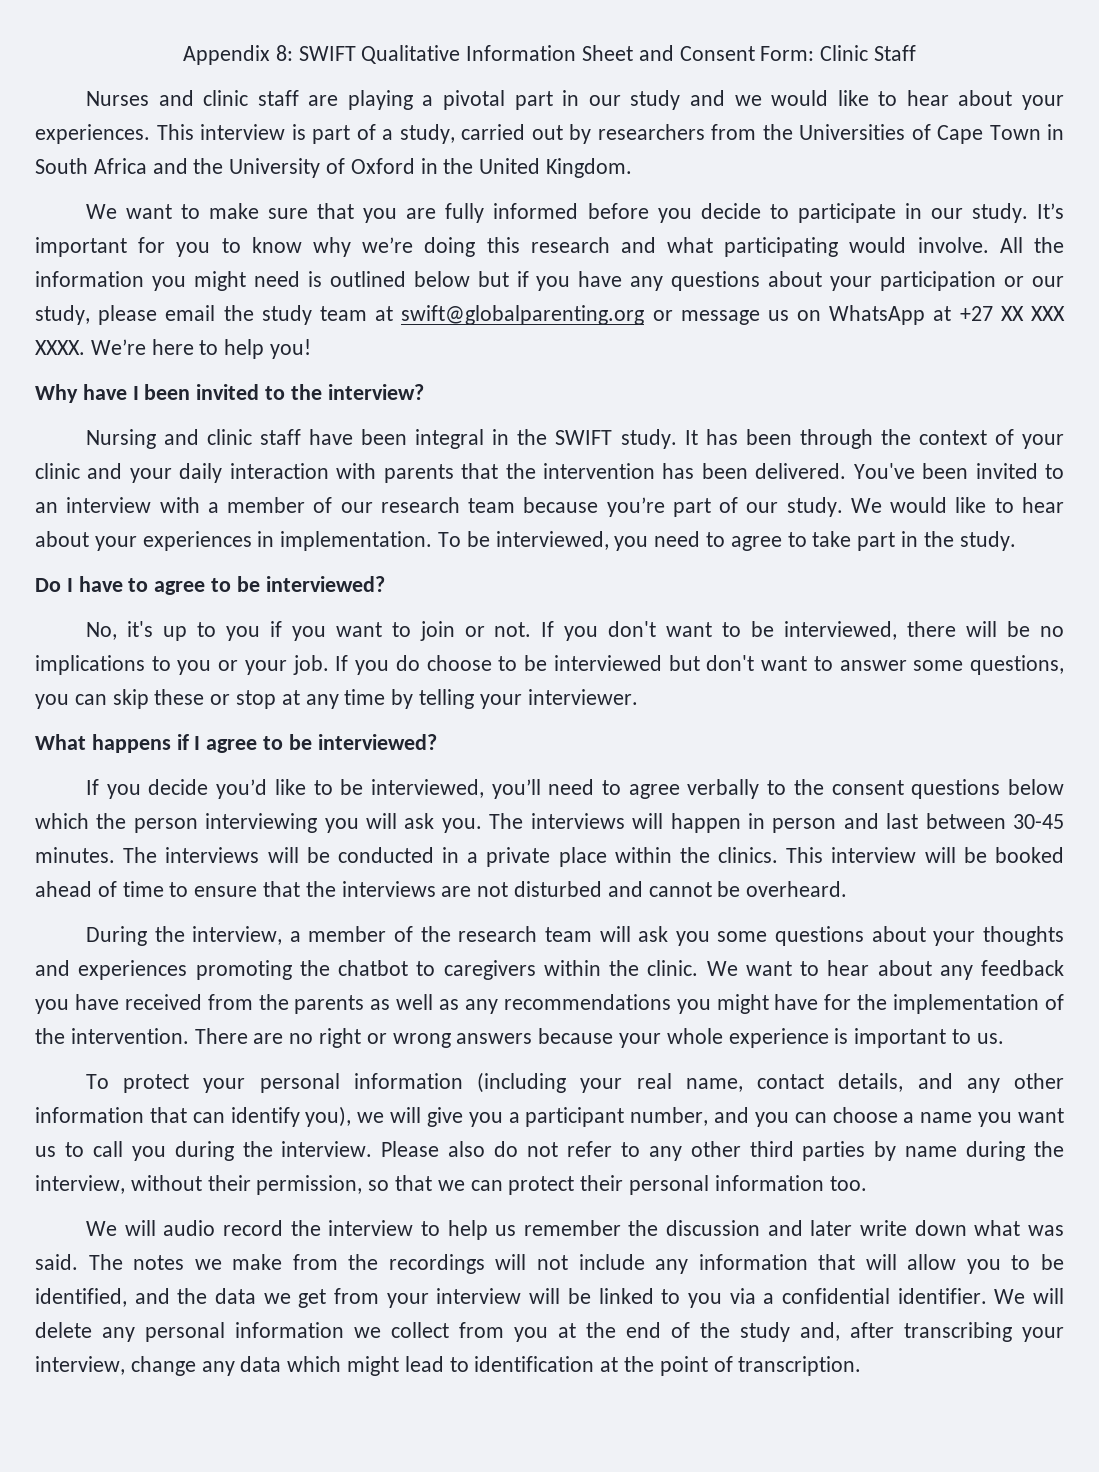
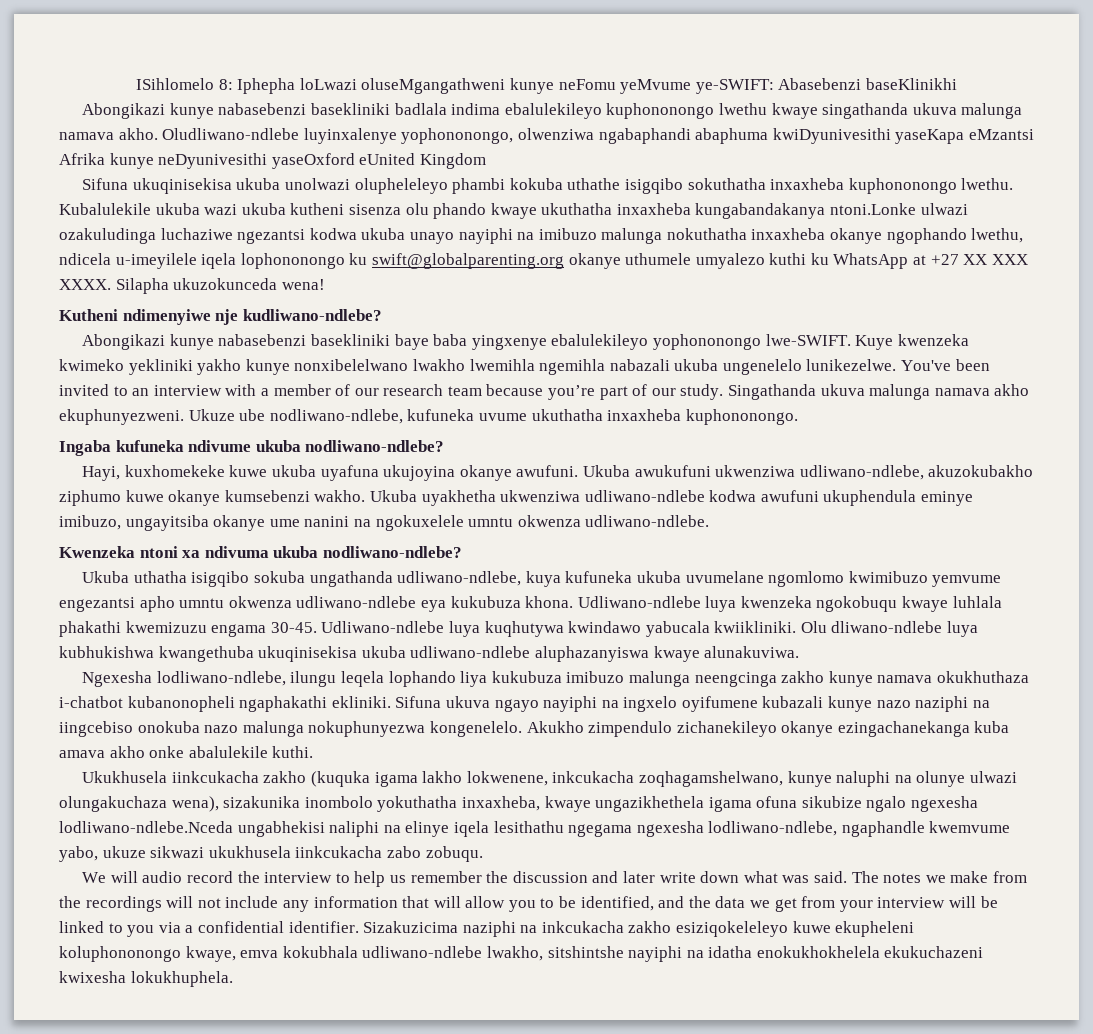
[182,45,917,65] [85,90,1065,110] [35,124,1064,144] [35,158,633,178] [85,203,1064,223] [35,237,1064,257] [35,271,1065,291] [35,305,822,325] Appendix 8: SWIFT Qualitative Information Sheet and Consent Form: Clinic Staff // Nurses and clinic staff are playing a pivotal part in our study and we would like to hear about your experiences. This interview is part of a study, carried out by researchers from the Universities of Cape Town in South Africa and the University of Oxford in the United Kingdom. // We want to make sure that you are fully informed before you decide to participate in our study. It’s important for you to know why we’re doing this research and what participating would involve. All the information you might need is outlined below but if you have any questions about your participation or our study, please email the study team at swift@globalparenting.org or message us on -> [136,78,957,94] [82,103,1023,119] [59,128,1034,144] [59,153,486,169] [82,178,1014,194] [59,203,968,219] [59,228,1024,244] [59,253,829,269] ISihlomelo 8: Iphepha loLwazi oluseMgangathweni kunye neFomu yeMvume ye-SWIFT: Abasebenzi baseKlinikhi // Abongikazi kunye nabasebenzi basekliniki badlala indima ebalulekileyo kuphononongo lwethu kwaye singathanda ukuva malunga namava akho. Oludliwano-ndlebe luyinxalenye yophononongo, olwenziwa ngabaphandi abaphuma kwiDyunivesithi yaseKapa eMzantsi Afrika kunye neDyunivesithi yaseOxford eUnited Kingdom // Sifuna ukuqinisekisa ukuba unolwazi olupheleleyo phambi kokuba uthathe isigqibo sokuthatha inxaxheba kuphononongo lwethu. Kubalulekile ukuba wazi ukuba kutheni sisenza olu phando kwaye ukuthatha inxaxheba kungabandakanya ntoni.Lonke ulwazi ozakuludinga luchaziwe ngezantsi kodwa ukuba unayo nayiphi na imibuzo malunga nokuthatha inxaxheba okanye ngophando lwethu, ndicela u-imeyilele iqela lophononongo ku swift@globalparenting.org okanye uthumele umyalezo kuthi ku
[90,339,312,359] [35,384,424,403] [85,429,1064,449] [35,463,847,483] We’re here to help you! // Why have I been invited to the interview? // Nursing and clinic staff have been integral in the SWIFT study. It has been through the context of your clinic and your daily interaction with parents that the intervention has been delivered. -> [115,278,325,294] [59,309,382,325] [82,334,969,350] [59,359,897,375] Silapha ukuzokunceda wena! // Kutheni ndimenyiwe nje kudliwano-ndlebe? // Abongikazi kunye nabasebenzi basekliniki baye baba yingxenye ebalulekileyo yophononongo lwe-SWIFT. Kuye kwenzeka kwimeko yekliniki yakho kunye nonxibelelwano lwakho lwemihla ngemihla nabazali ukuba ungenelelo lunikezelwe.
[850,497,1065,513] [35,531,1016,551] [35,576,385,595] [85,621,1064,641] [35,655,1064,675] [35,689,638,709] [35,734,437,753] [85,779,1065,799] [35,813,1064,833] [35,847,1064,867] [35,881,848,897] [85,926,1064,946] [35,960,1064,980] [35,994,1064,1014] [35,1028,1004,1048] [85,1072,1064,1093] [35,1106,1065,1127] [35,1141,1064,1161] [35,1175,867,1195] We would like to hear about your experiences in implementation. To be interviewed, you need to agree to take part in the study. // Do I have to agree to be interviewed? // No, it's up to you if you want to join or not. If you don't want to be interviewed, there will be no implications to you or your job. If you do choose to be interviewed but don't want to answer some questions, you can skip these or stop at any time by telling your interviewer. // What happens if I agree to be interviewed? // If you decide you’d like to be interviewed, you’ll need to agree verbally to the consent questions below which the person interviewing you will ask you. The interviews will happen in person and last between 30-45 minutes. The interviews will be conducted in a private place within the clinics. This interview will be booked ahead of time to ensure that the interviews are not disturbed and cannot be overheard. // During the interview, a member of the research team will ask you some questions about your thoughts and experiences promoting the chatbot to caregivers within the clinic. We want to hear about any feedback you have received from the parents as well as any recommendations you might have for the implementation of the intervention. There are no right or wrong answers because your whole experience is important to us. // To protect your personal information (including your real name, contact details, and any other information that can identify you), we will give you a participant number, and you can choose a name you want us to call you during the interview. Please also do not refer to any other third parties by name during the interview, without their permission, so that we can protect their personal information too. -> [728,384,1030,400] [59,409,798,425] [59,440,445,456] [82,465,1034,481] [59,490,974,506] [59,515,710,531] [59,546,462,558] [82,571,1002,587] [59,596,1002,612] [59,621,979,637] [59,646,800,662] [82,671,1029,687] [59,696,990,712] [59,721,1010,737] [59,746,314,758] [82,771,1017,787] [59,796,979,812] [59,821,1011,837] [59,846,483,862] Singathanda ukuva malunga namava akho ekuphunyezweni. Ukuze ube nodliwano-ndlebe, kufuneka uvume ukuthatha inxaxheba kuphononongo. // Ingaba kufuneka ndivume ukuba nodliwano-ndlebe? // Hayi, kuxhomekeke kuwe ukuba uyafuna ukujoyina okanye awufuni. Ukuba awukufuni ukwenziwa udliwano-ndlebe, akuzokubakho ziphumo kuwe okanye kumsebenzi wakho. Ukuba uyakhetha ukwenziwa udliwano-ndlebe kodwa awufuni ukuphendula eminye imibuzo, ungayitsiba okanye ume nanini na ngokuxelele umntu okwenza udliwano-ndlebe. // Kwenzeka ntoni xa ndivuma ukuba nodliwano-ndlebe? // Ukuba uthatha isigqibo sokuba ungathanda udliwano-ndlebe, kuya kufuneka ukuba uvumelane ngomlomo kwimibuzo yemvume engezantsi apho umntu okwenza udliwano-ndlebe eya kukubuza khona. Udliwano-ndlebe luya kwenzeka ngokobuqu kwaye luhlala phakathi kwemizuzu engama 30-45. Udliwano-ndlebe luya kuqhutywa kwindawo yabucala kwiikliniki. Olu dliwano-ndlebe luya kubhukishwa kwangethuba ukuqinisekisa ukuba udliwano-ndlebe aluphazanyiswa kwaye alunakuviwa. // Ngexesha lodliwano-ndlebe, ilungu leqela lophando liya kukubuza imibuzo malunga neengcinga zakho kunye namava okukhuthaza i-chatbot kubanonopheli ngaphakathi ekliniki. Sifuna ukuva ngayo nayiphi na ingxelo oyifumene kubazali kunye nazo naziphi na iingcebiso onokuba nazo malunga nokuphunyezwa kongenelelo. Akukho zimpendulo zichanekileyo okanye ezingachanekanga kuba amava akho onke abalulekile kuthi. // Ukukhusela iinkcukacha zakho (kuquka igama lakho lokwenene, inkcukacha zoqhagamshelwano, kunye naluphi na olunye ulwazi olungakuchaza wena), sizakunika inombolo yokuthatha inxaxheba, kwaye ungazikhethela igama ofuna sikubize ngalo ngexesha lodliwano-ndlebe.Nceda ungabhekisi naliphi na elinye iqela lesithathu ngegama ngexesha lodliwano-ndlebe, ngaphandle kwemvume yabo, ukuze sikwazi ukukhusela iinkcukacha zabo zobuqu.
[994,1288,1065,1304] [35,1322,1064,1342] [35,1356,862,1376] We will delete any personal information we collect from you at the end of the study and, after transcribing your interview, change any data which might lead to identification at the point of transcription. -> [363,921,915,937] [59,946,984,962] [59,971,233,987] Sizakuzicima naziphi na inkcukacha zakho esiziqokeleleyo kuwe ekupheleni koluphononongo kwaye, emva kokubhala udliwano-ndlebe lwakho, sitshintshe nayiphi na idatha enokukhokhelela ekukuchazeni kwixesha lokukhuphela.

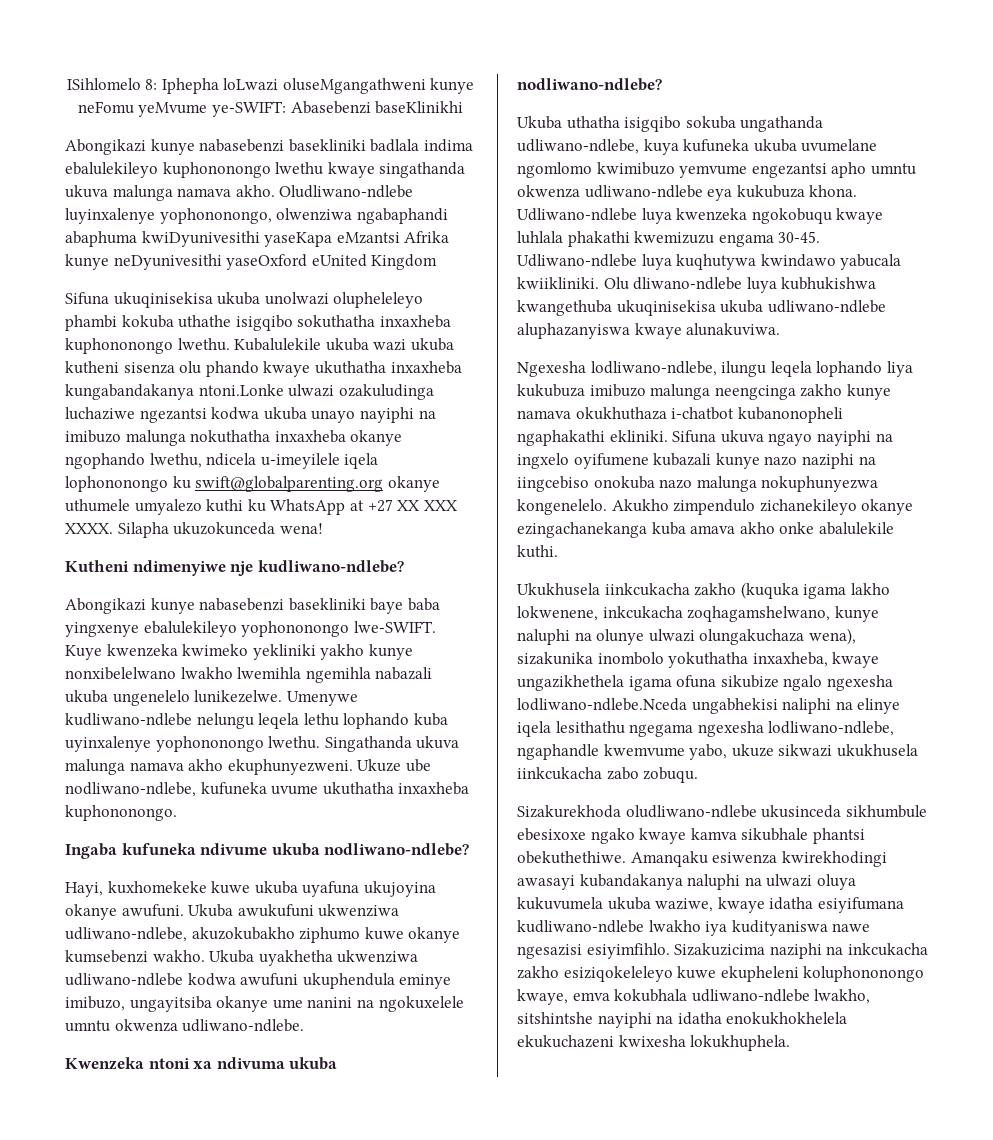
[901,359,990,371] [59,384,724,400] You've been invited to an interview with a member of our research team because you’re part of our study. -> [286,691,358,706] [65,713,448,729] [65,736,321,752] Umenywe kudliwano-ndlebe nelungu leqela lethu lophando kuba uyinxalenye yophononongo lwethu.
[82,871,1027,887] [59,896,998,912] [59,921,359,937] We will audio record the interview to help us remember the discussion and later write down what was said. The notes we make from the recordings will not include any information that will allow you to be identified, and the data we get from your interview will be linked to you via a confidential identifier. -> [517,805,927,818] [517,828,865,844] [517,851,887,867] [517,874,856,890] [517,897,904,913] [517,920,871,936] [517,943,670,959] Sizakurekhoda oludliwano-ndlebe ukusinceda sikhumbule ebesixoxe ngako kwaye kamva sikubhale phantsi obekuthethiwe. Amanqaku esiwenza kwirekhodingi awasayi kubandakanya naluphi na ulwazi oluya kukuvumela ukuba waziwe, kwaye idatha esiyifumana kudliwano-ndlebe lwakho iya kudityaniswa nawe ngesazisi esiyimfihlo.

